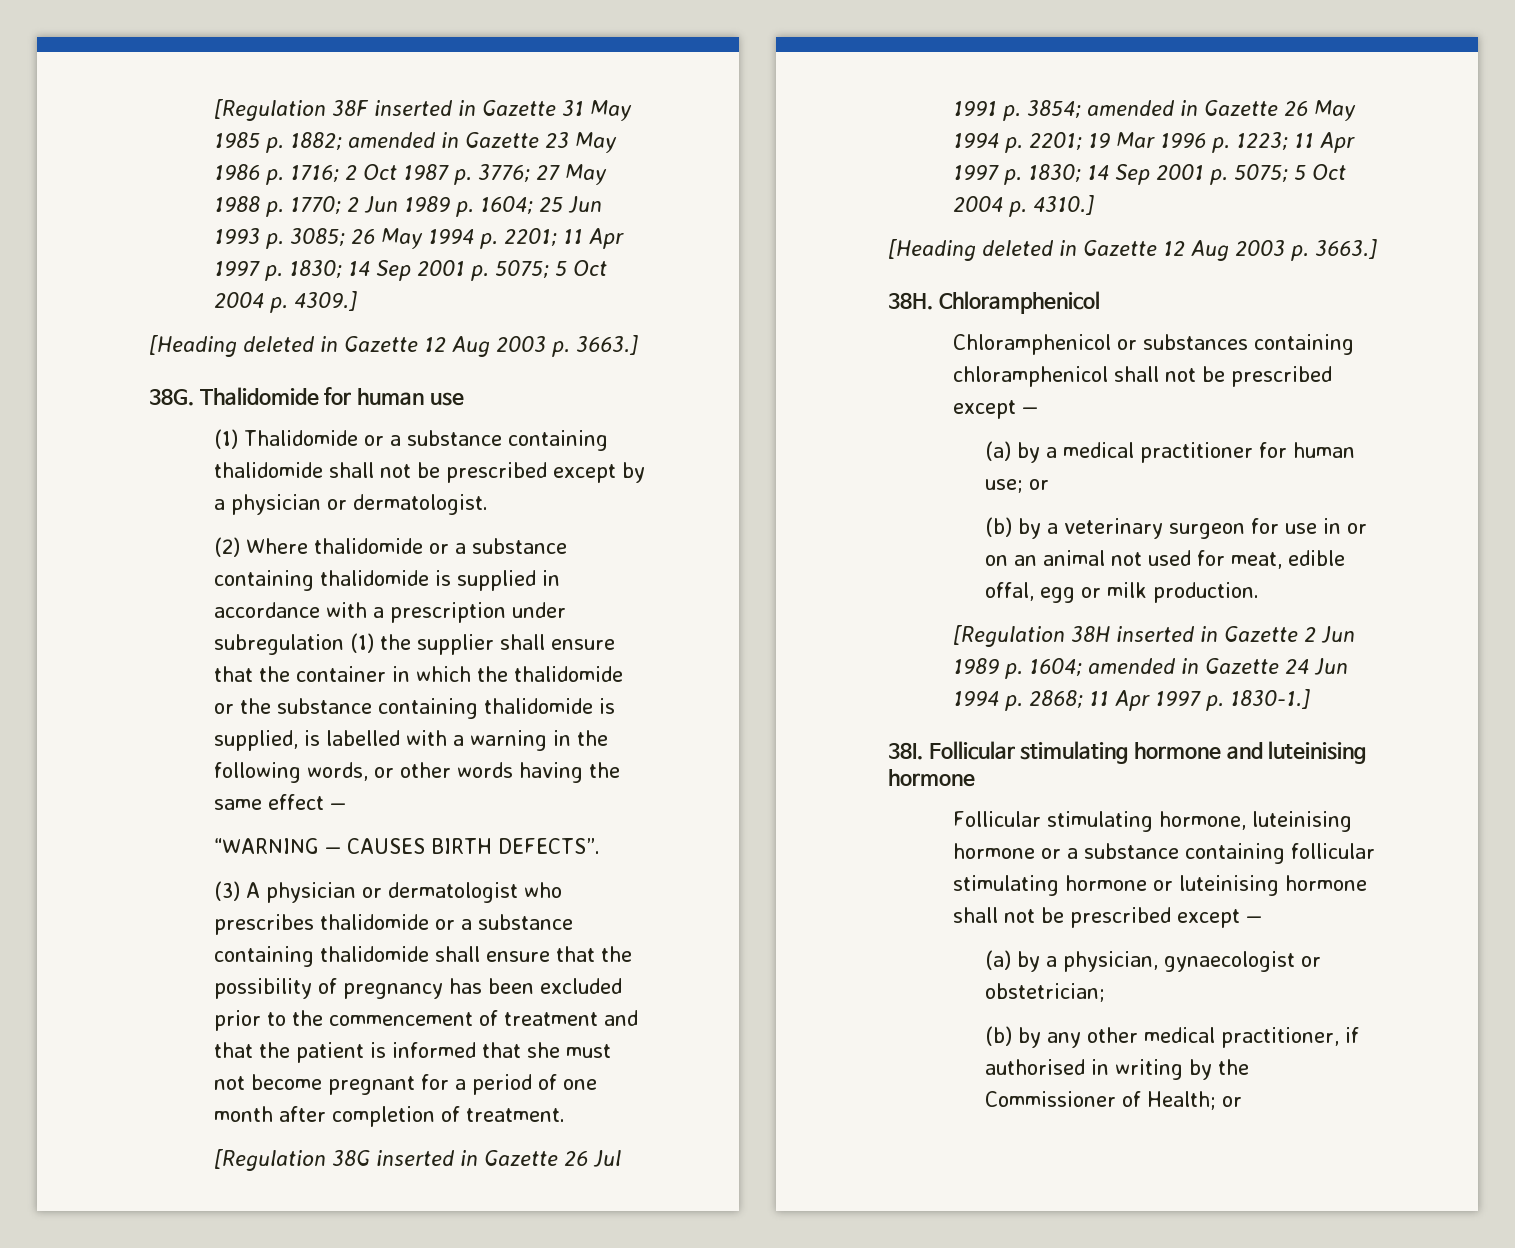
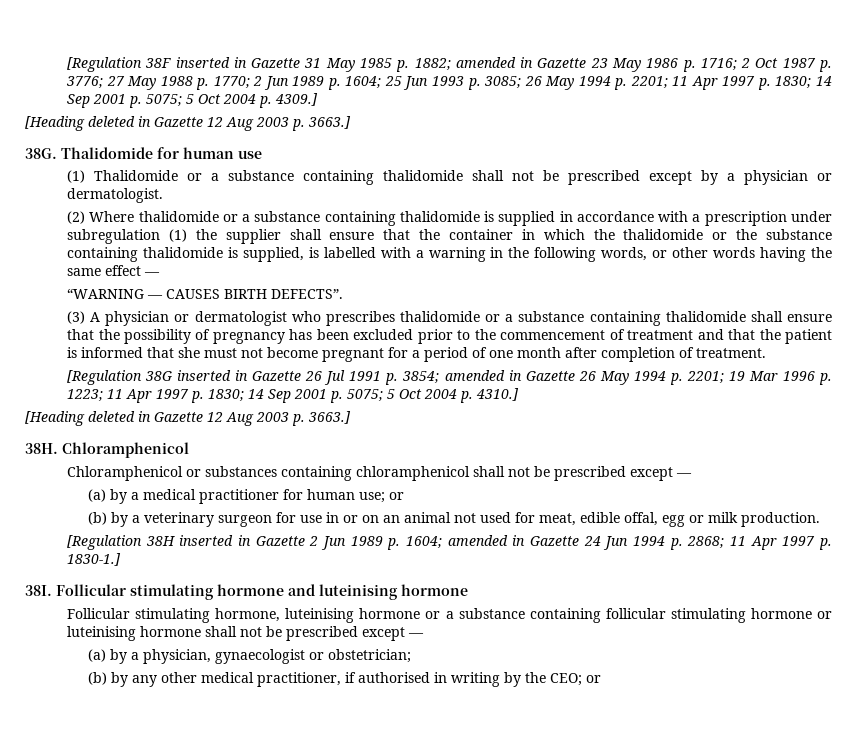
[985,1091,1217,1110] Commissioner of Health; -> [550,673,583,686] CEO;

